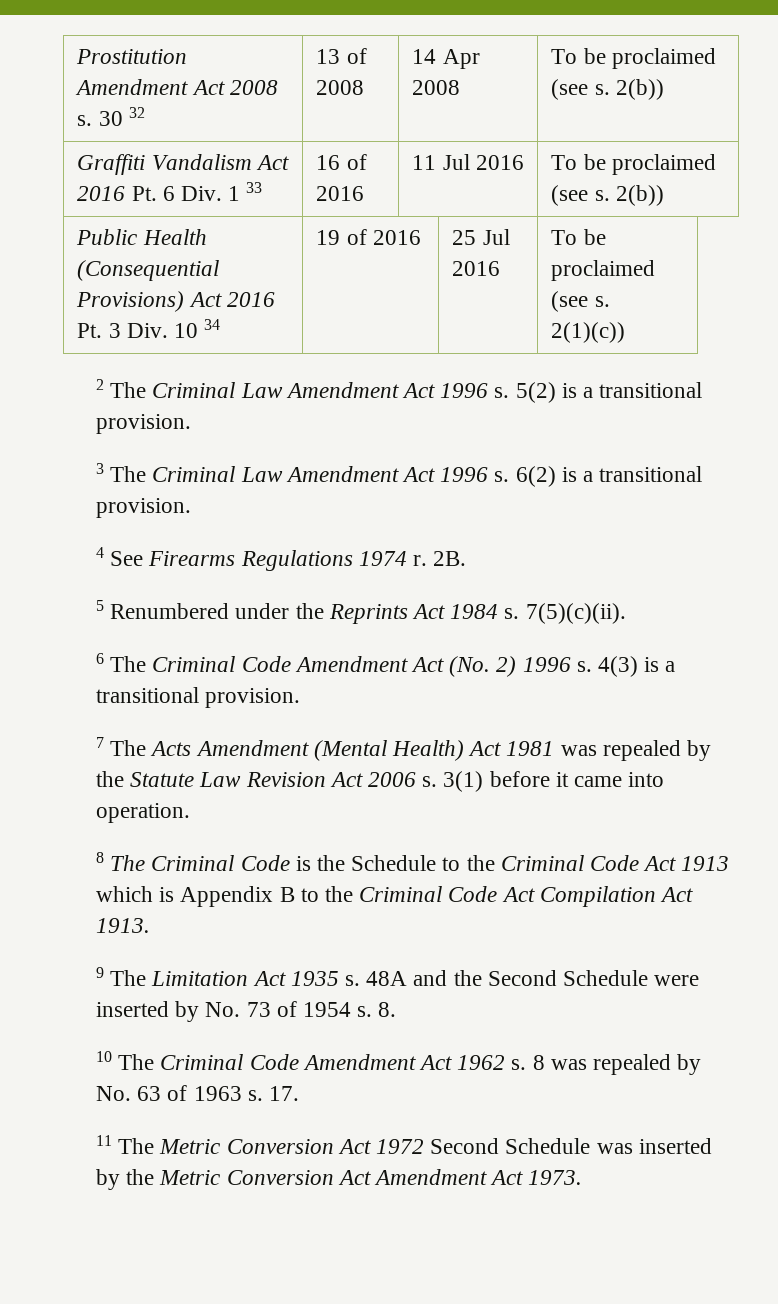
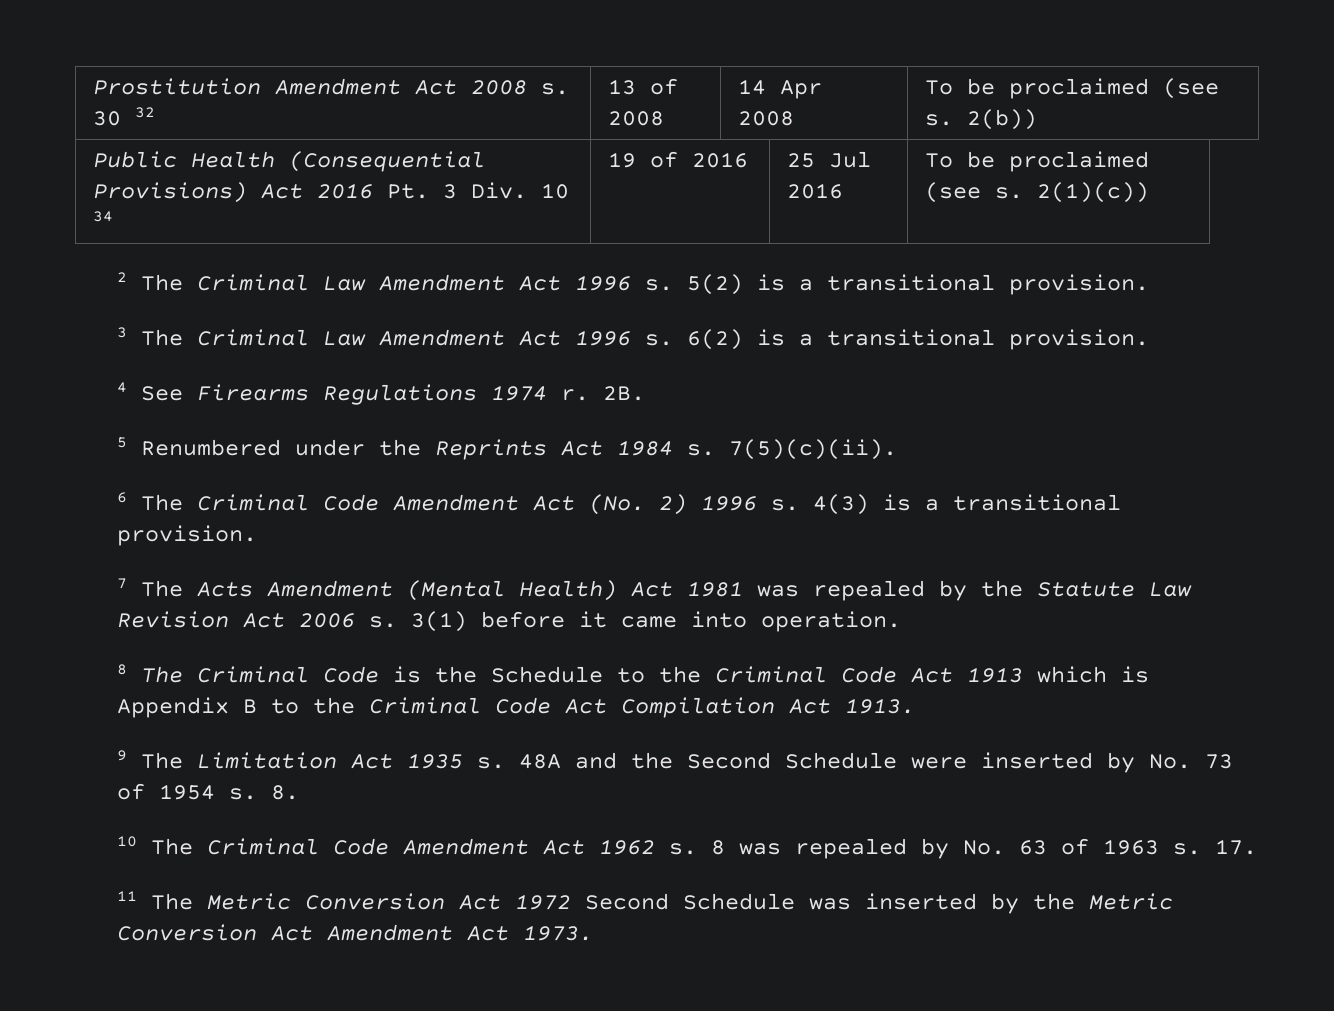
[77,154,289,175] [77,182,263,201] [316,154,367,170] [316,186,365,201] [412,154,524,170] [551,154,716,175] [551,185,664,206] // Graffiti Vandalism Act 2016 Pt. 6 Div. 1 33 | 16 of 2016 | 11 Jul 2016 | To be proclaimed (see s. 2(b)) -> (1038, 119) none

